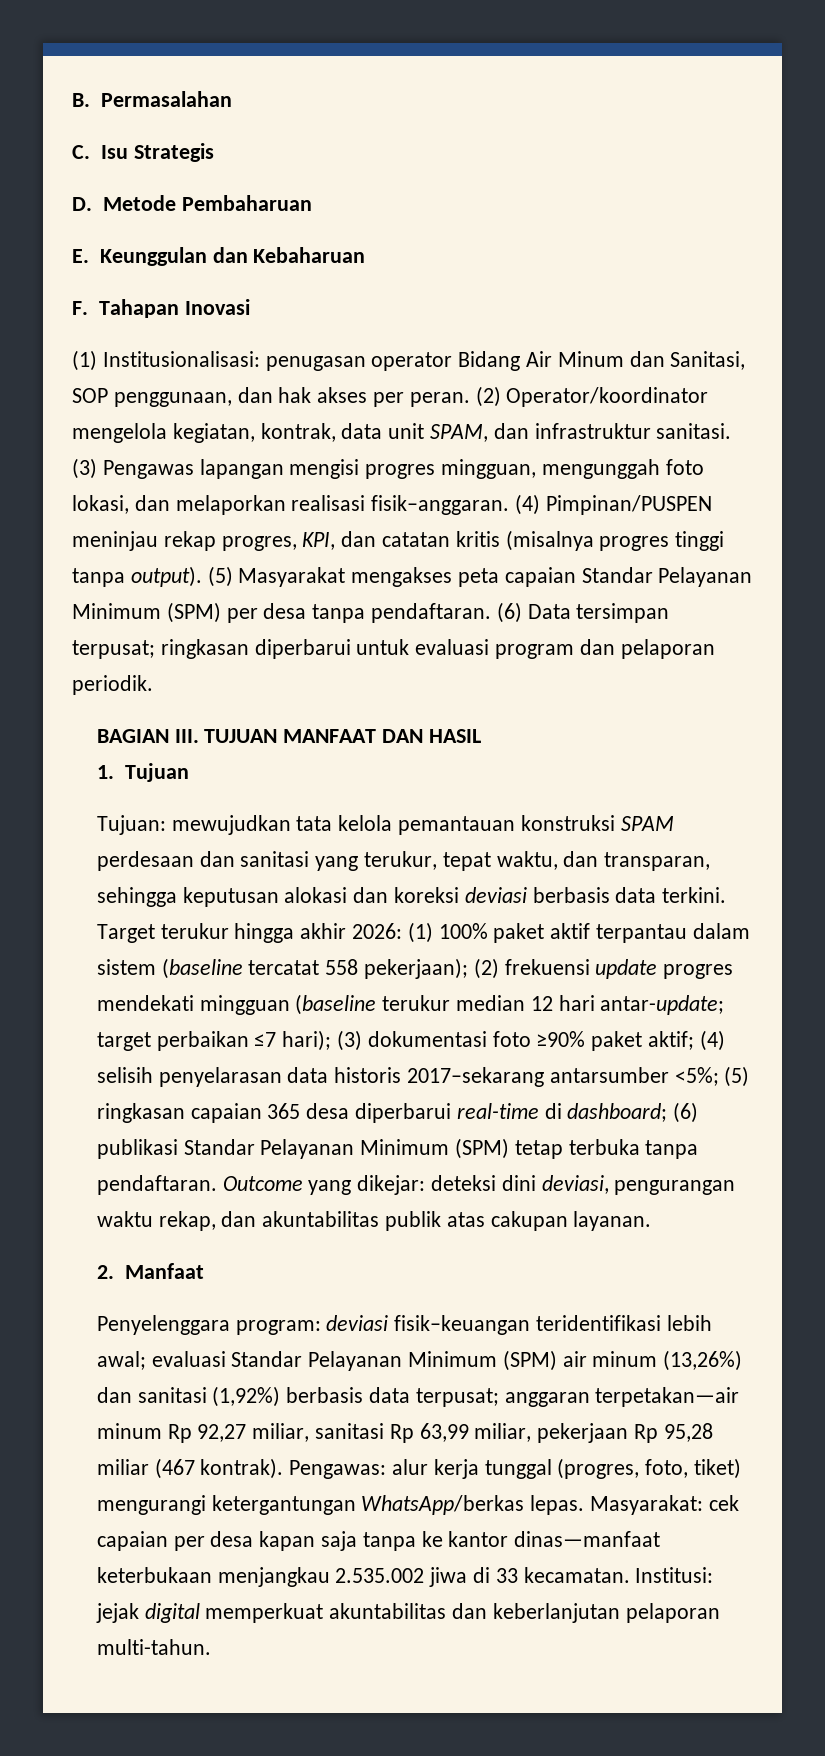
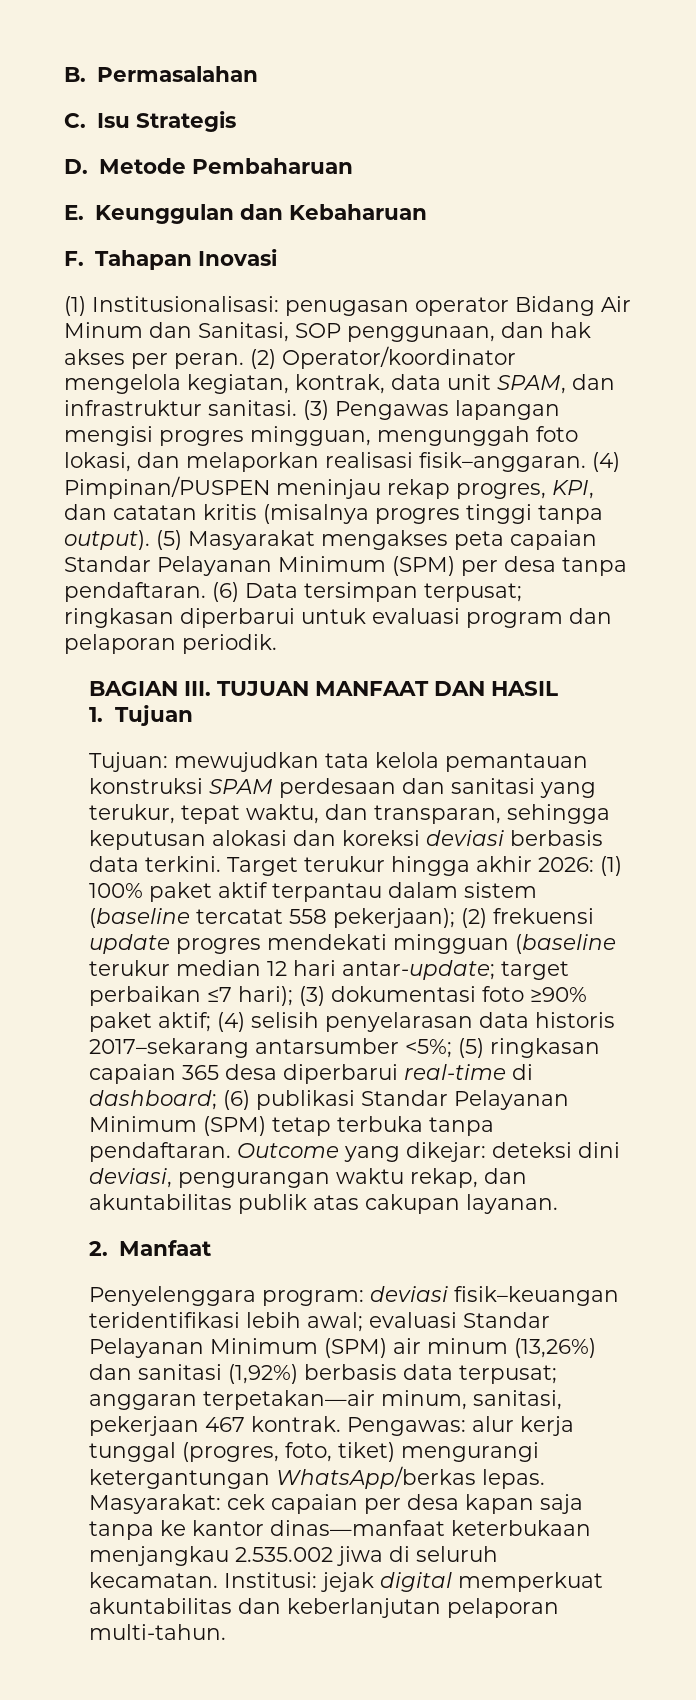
[96,1423,713,1443] [96,1458,284,1479] minum Rp 92,27 miliar, sanitasi Rp 63,99 miliar, pekerjaan Rp 95,28 miliar (467 kontrak). -> [381,1390,563,1410] [89,1416,342,1436] minum, sanitasi, pekerjaan 467 kontrak.
[495,1568,518,1583] 33 -> [416,1546,499,1562] seluruh

